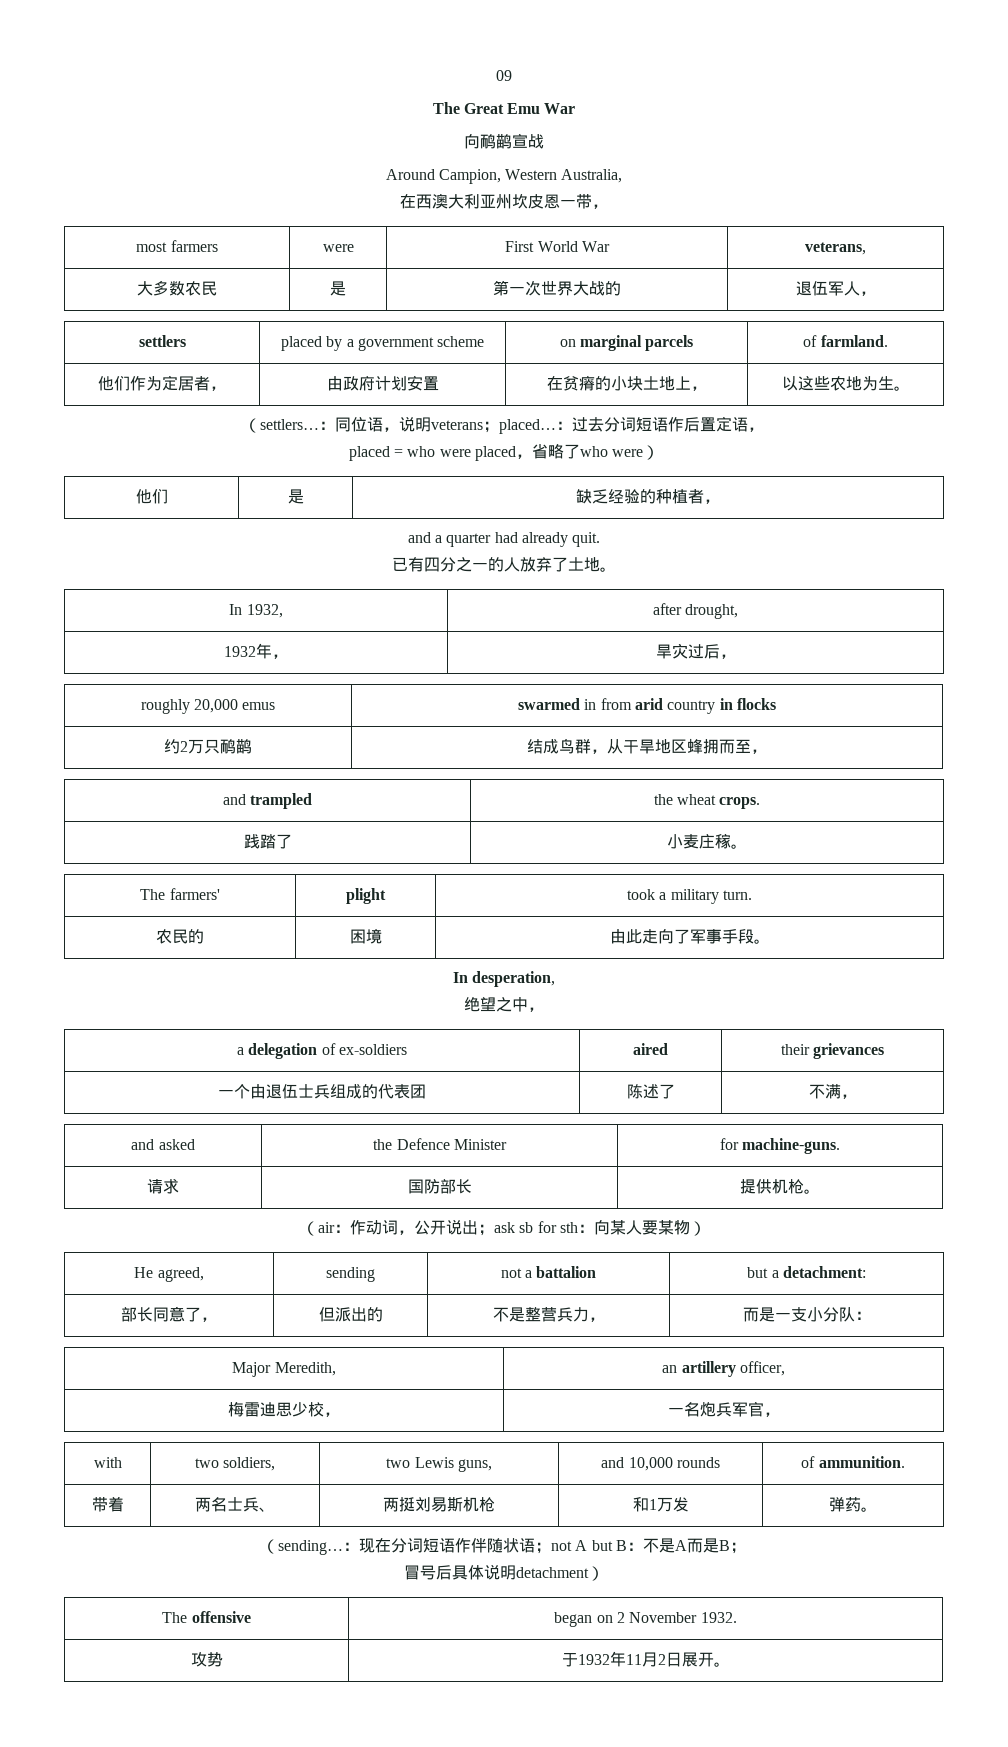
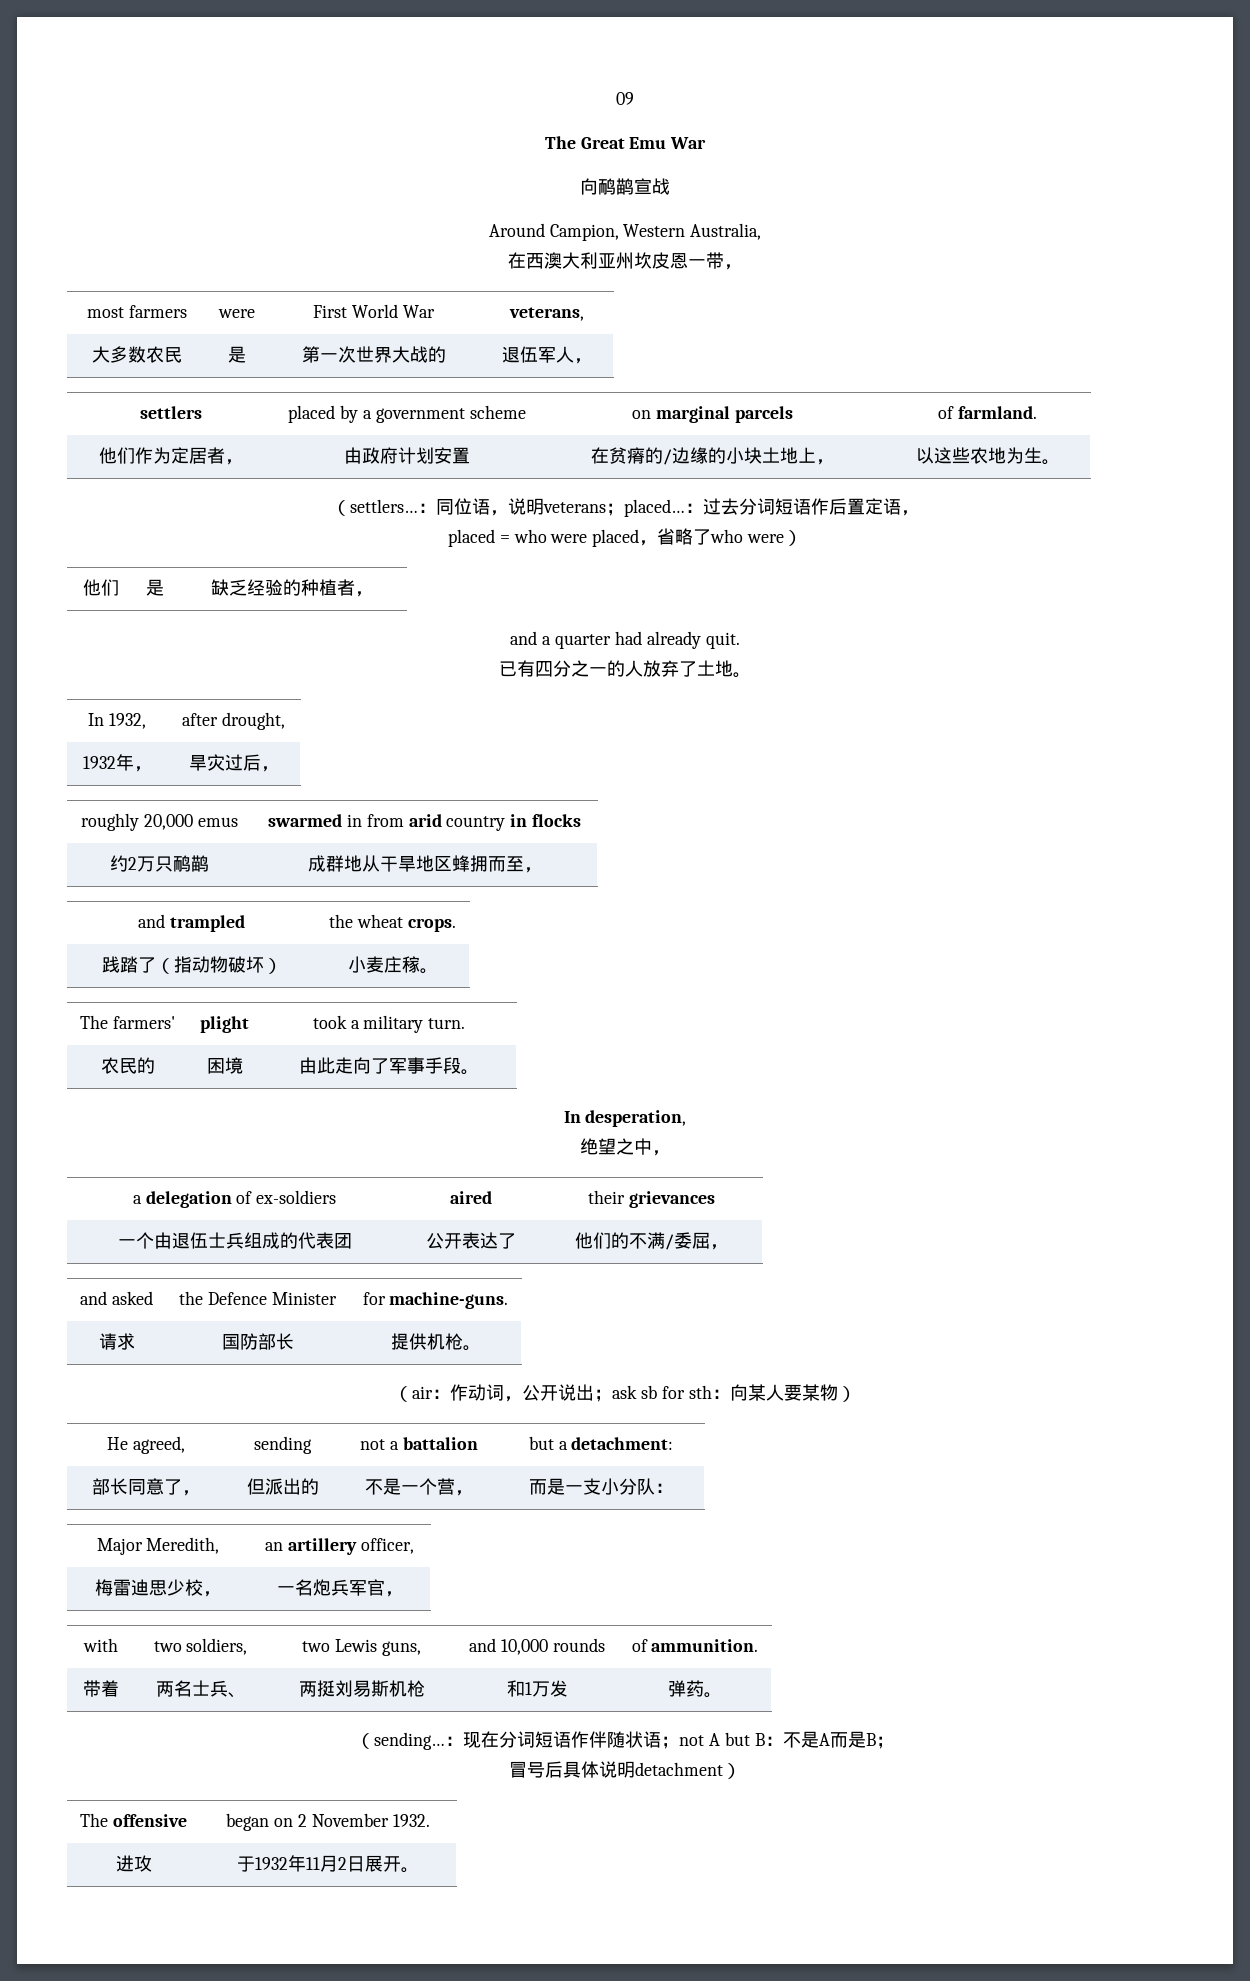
(611, 383) none -> [662,447,726,465] /边缘的
[527,738,607,754] 结成鸟群， -> [307,855,362,872] 成群地
(292, 841) none -> [155,956,282,974] （指动物破坏）
[626,1084,675,1099] [808,1084,841,1099] 陈述了 | 不满 -> [426,1232,516,1249] [575,1232,710,1250] 公开表达了 | 他们的不满/委屈
[524,1307,589,1322] 整营兵力 -> [401,1478,455,1495] 一个营
(737, 1617) none -> [115,1855,134,1872] 进
[206,1652,223,1667] 势 -> (152, 1863) none

